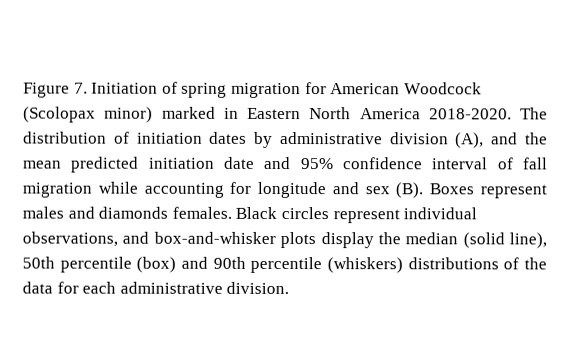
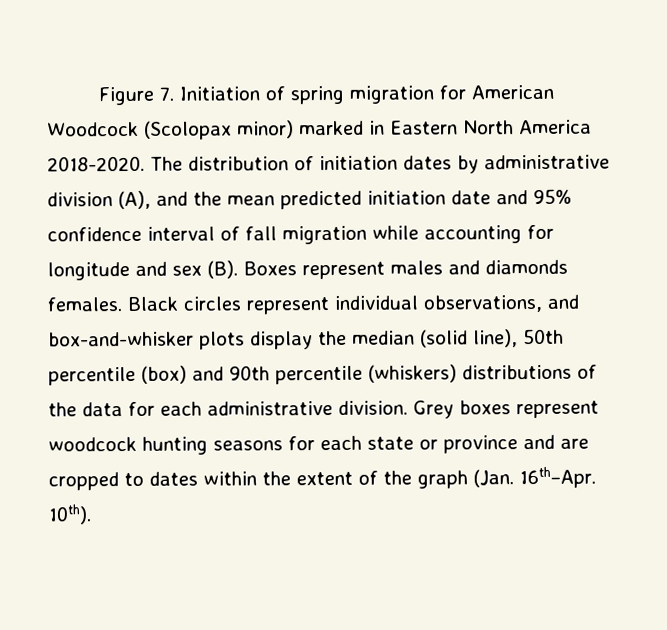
(290, 288) none -> [413,400,599,419] [48,434,589,455] [48,466,596,491] [48,504,92,525] Grey boxes represent woodcock hunting seasons for each state or province and are cropped to dates within the extent of the graph (Jan. 16th–Apr. 10th).

